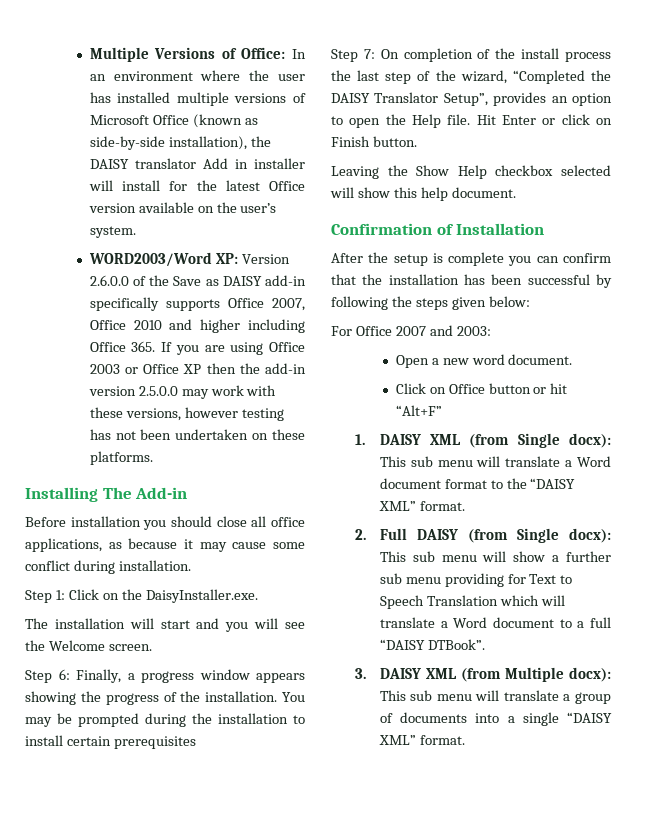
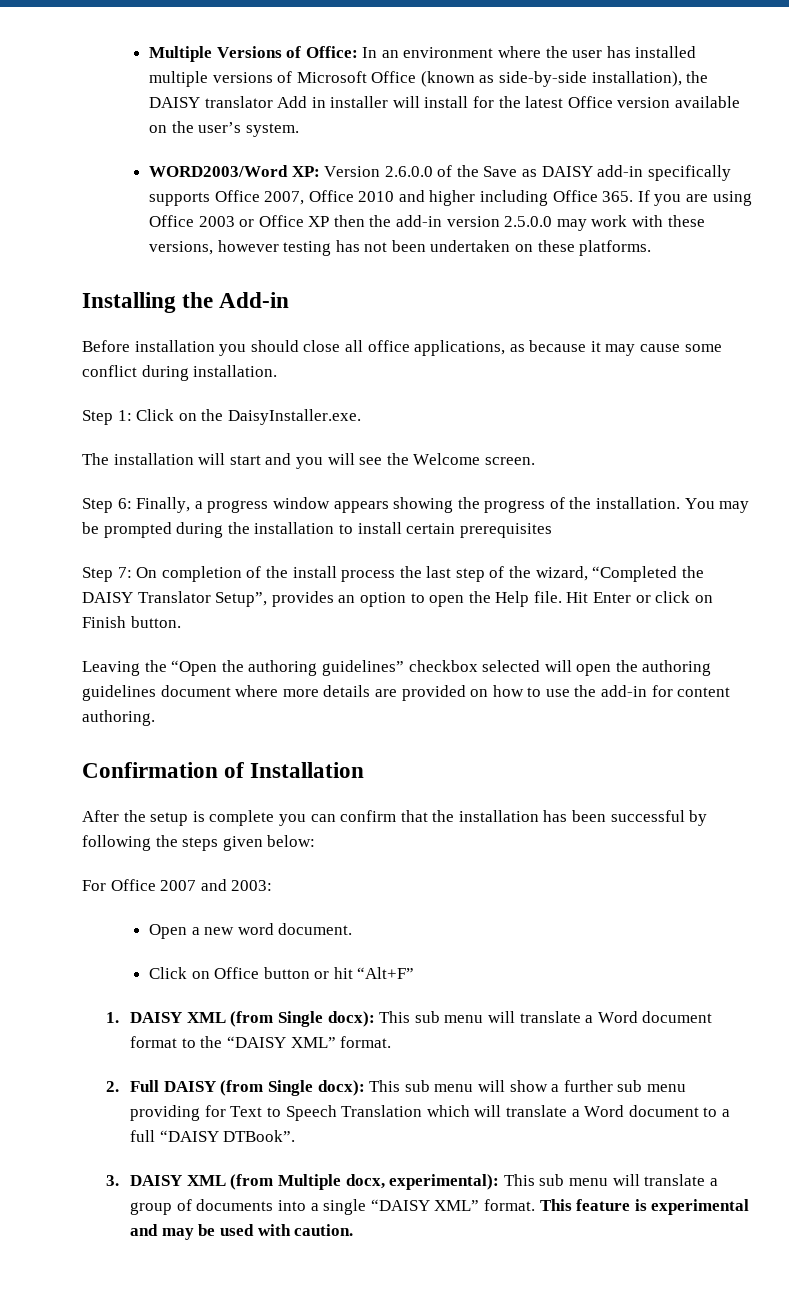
[102,487,132,499] The -> [182,292,214,308] the
[416,165,611,179] [330,187,516,201] Show Help checkbox selected will show this help document. -> [171,660,712,676] [82,685,731,701] [82,710,155,726] “Open the authoring guidelines” checkbox selected will open the authoring guidelines document where more details are provided on how to use the add-in for content authoring.
[569,667,611,682] docx): -> [345,1174,500,1190] docx, experimental):
(465, 740) none -> [539,1199,750,1215] [130,1224,354,1240] This feature is experimental and may be used with caution.

